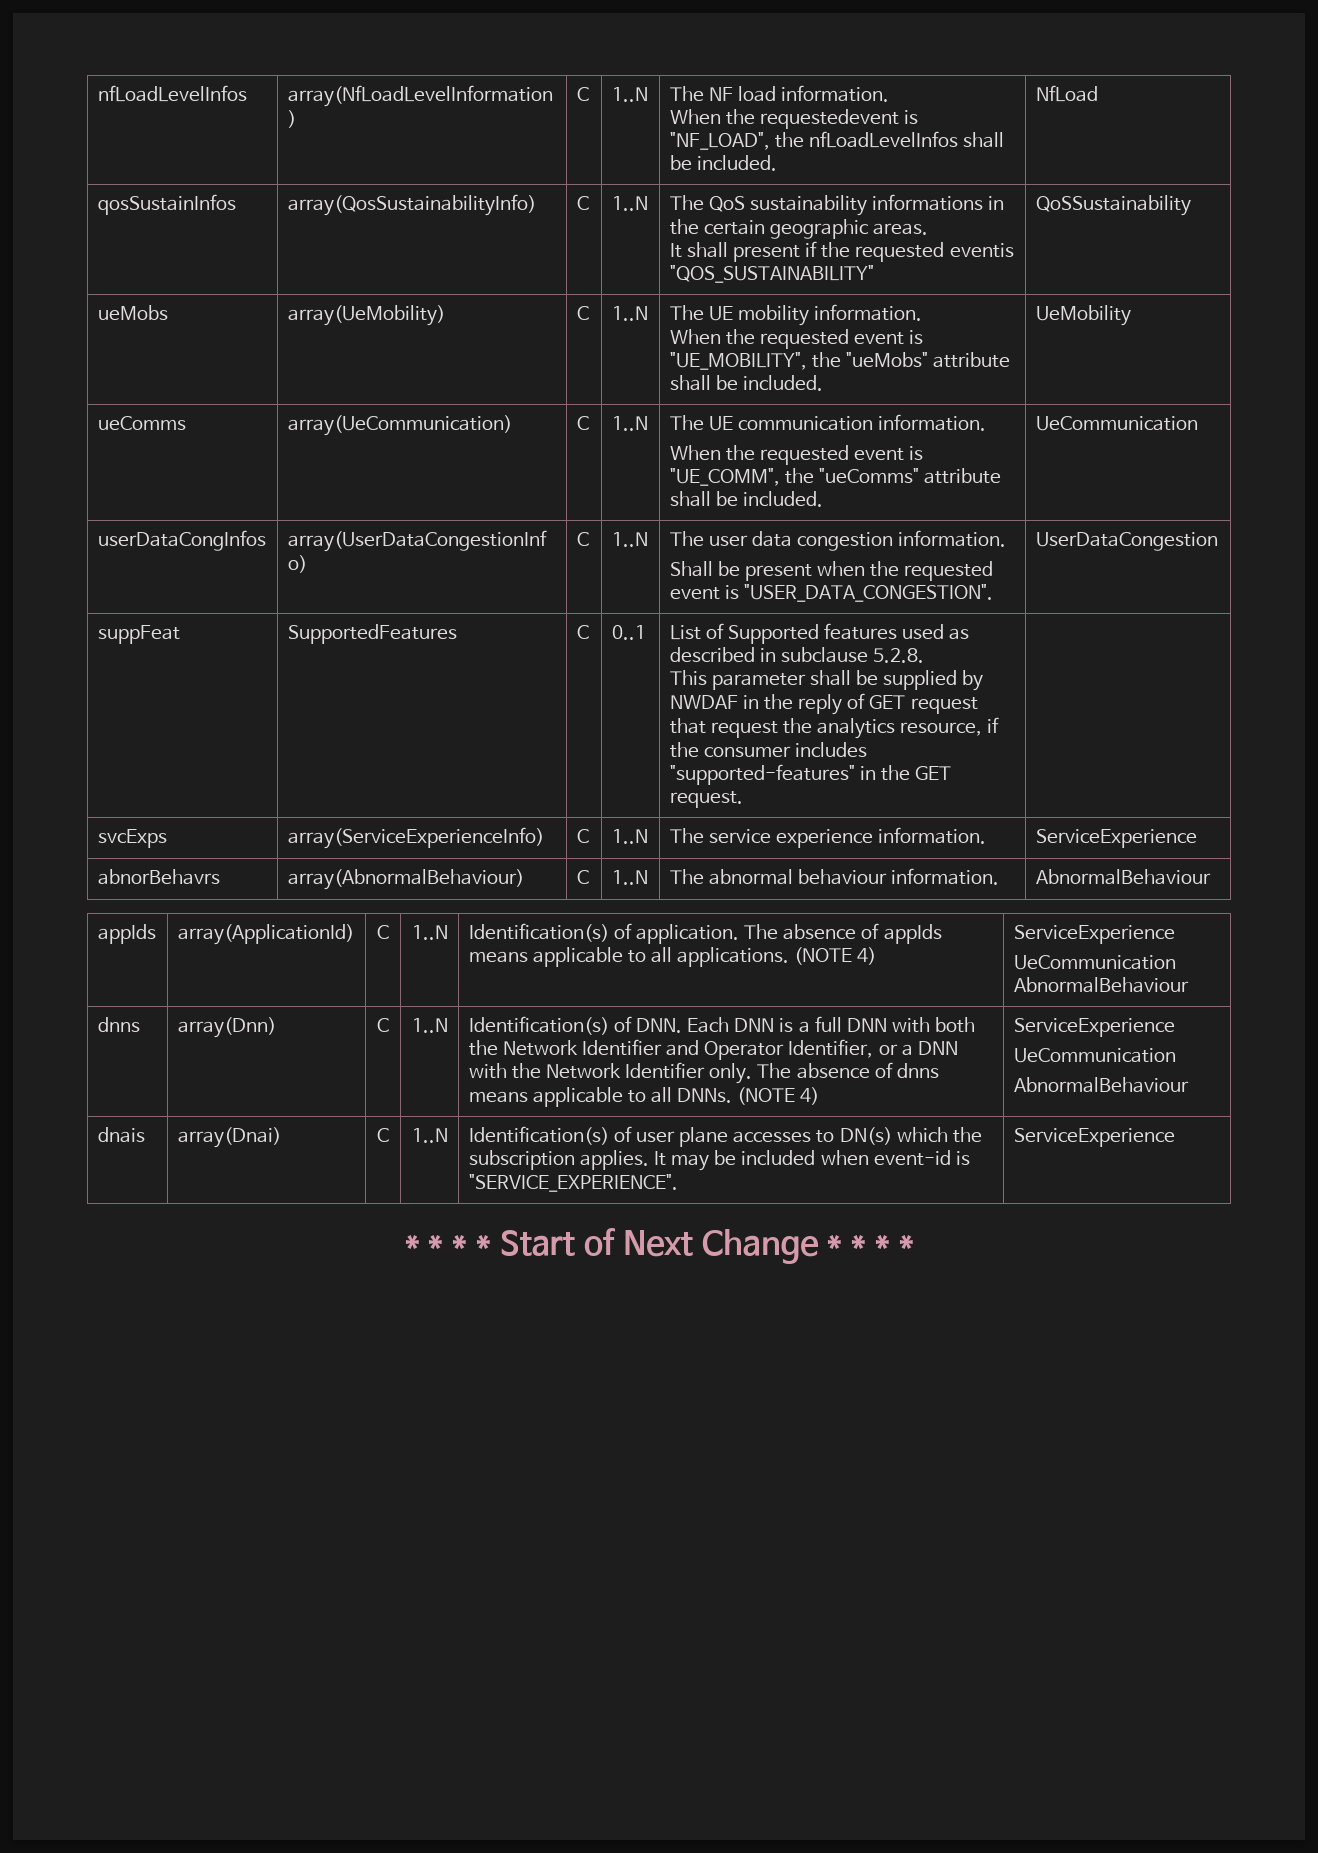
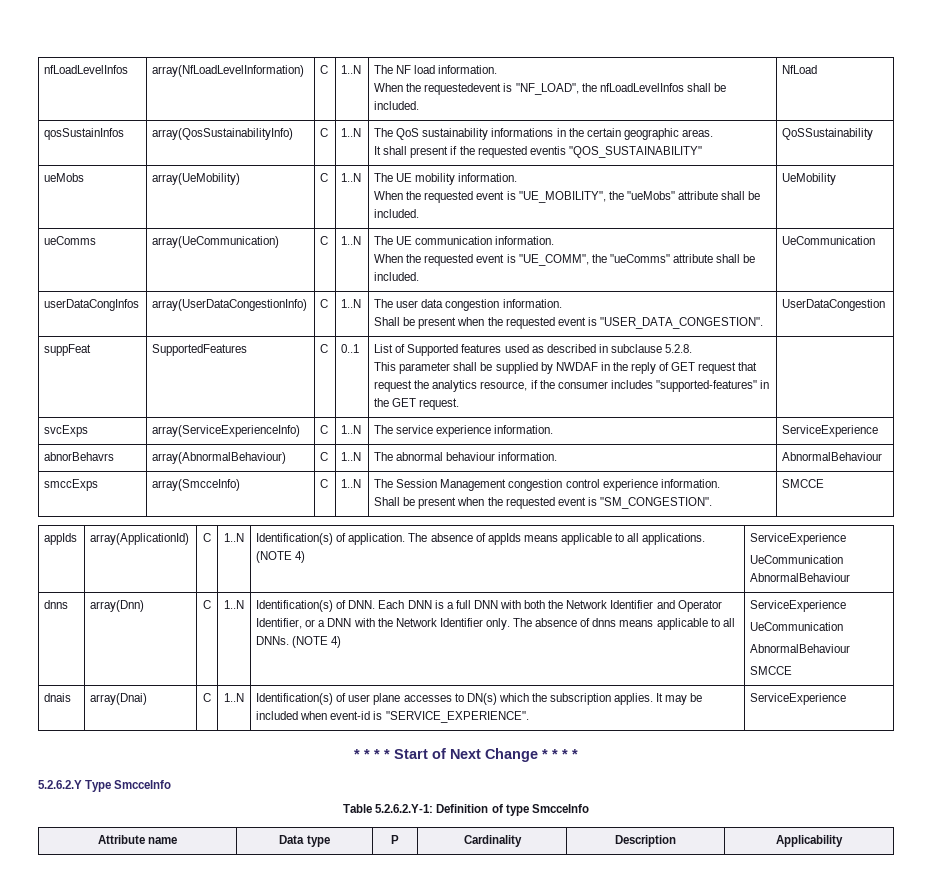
(1211, 877) none -> [44,479,99,491] [152,479,241,491] [320,479,329,488] [341,479,362,488] [374,479,720,491] [374,497,712,509] [782,479,825,488] // smccExps | array(SmcceInfo) | C | 1..N | The Session Management congestion control experience information. // Shall be present when the requested event is "SM_CONGESTION". | SMCCE
(1189, 1085) none -> [750,666,793,675] // SMCCE
(914, 1244) none -> [38,780,172,792] [343,804,589,816] [97,835,178,844] [279,835,330,847] [391,835,399,844] [463,835,522,847] [615,835,676,847] [776,835,843,847] // 5.2.6.2.Y Type SmcceInfo // Table 5.2.6.2.Y-1: Definition of type SmcceInfo // Attribute name | Data type | P | Cardinality | Description | Applicability

